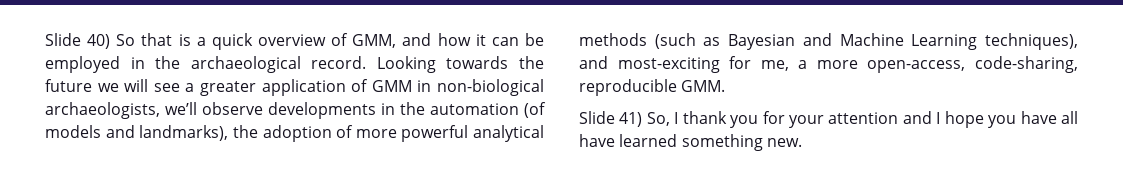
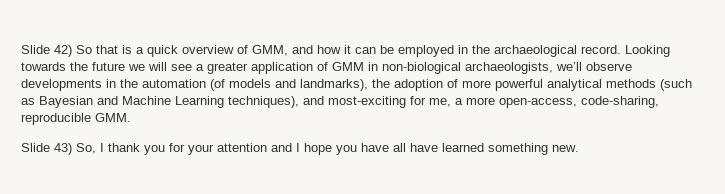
[45,33,111,49] Slide 40) -> [21,45,72,57] Slide 42)
[619,112,643,127] 41) -> [54,143,72,155] 43)

